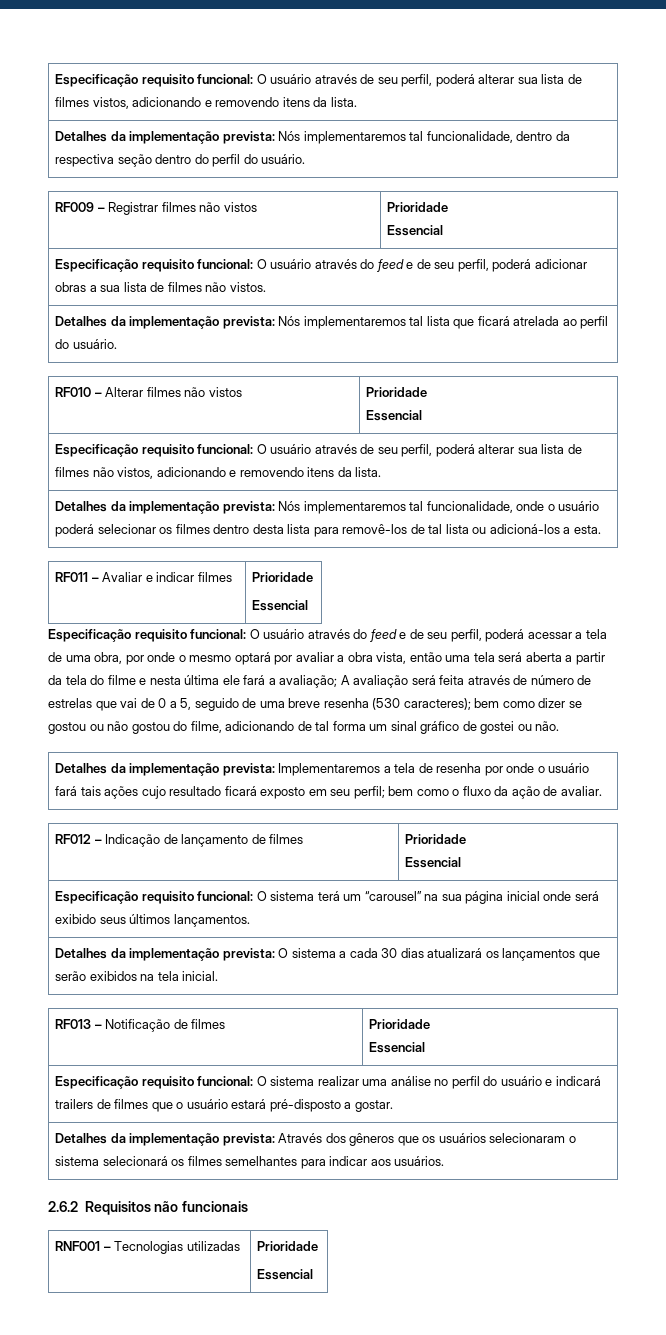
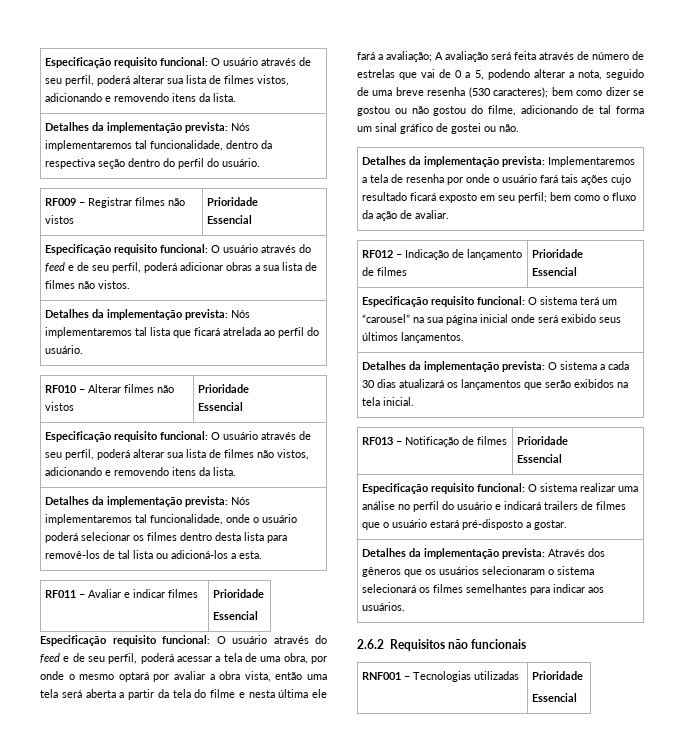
(192, 704) none -> [487,69,602,80] podendo alterar a nota,

